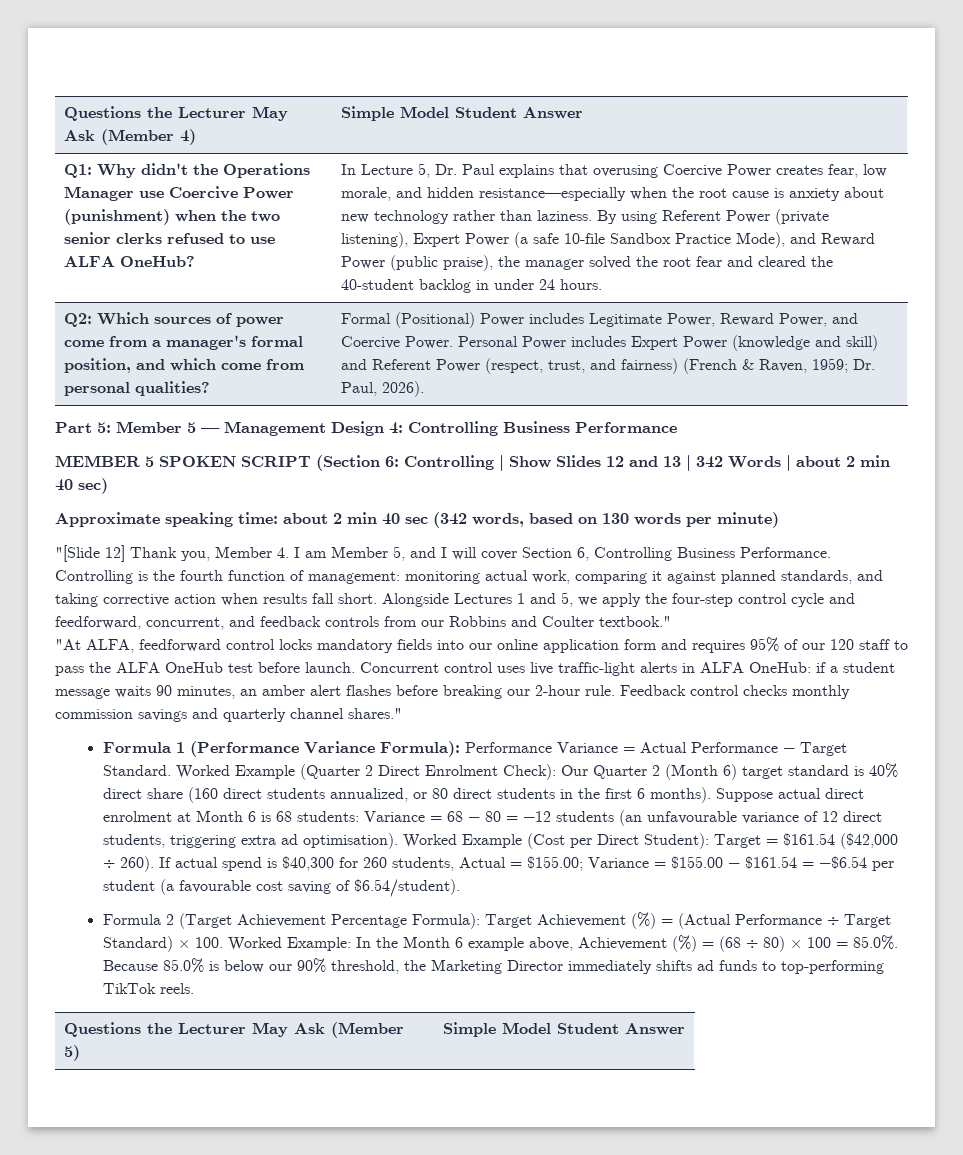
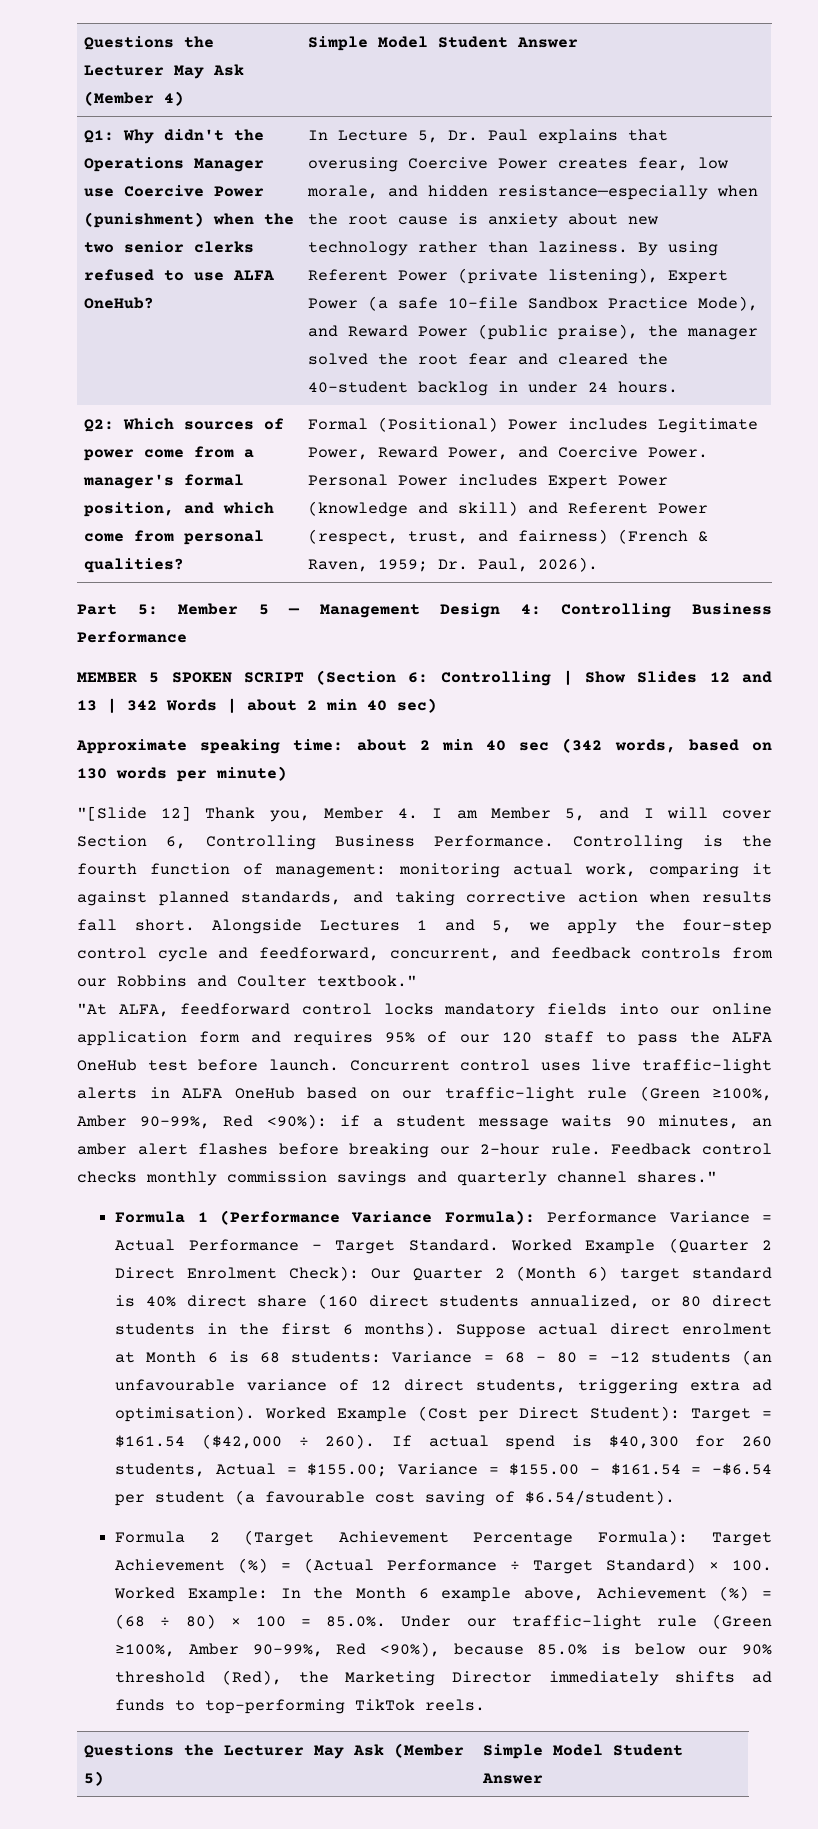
[749,662,811,673] OneHub: -> [234,1086,772,1102] [77,1114,327,1129] OneHub based on our traffic-light rule (Green ≥100%, Amber 90–99%, Red <90%):
[102,960,158,971] Because -> [401,1614,772,1630] [115,1642,524,1657] Under our traffic-light rule (Green ≥100%, Amber 90–99%, Red <90%), because
[330,960,399,974] threshold, -> [115,1670,282,1685] threshold (Red),

